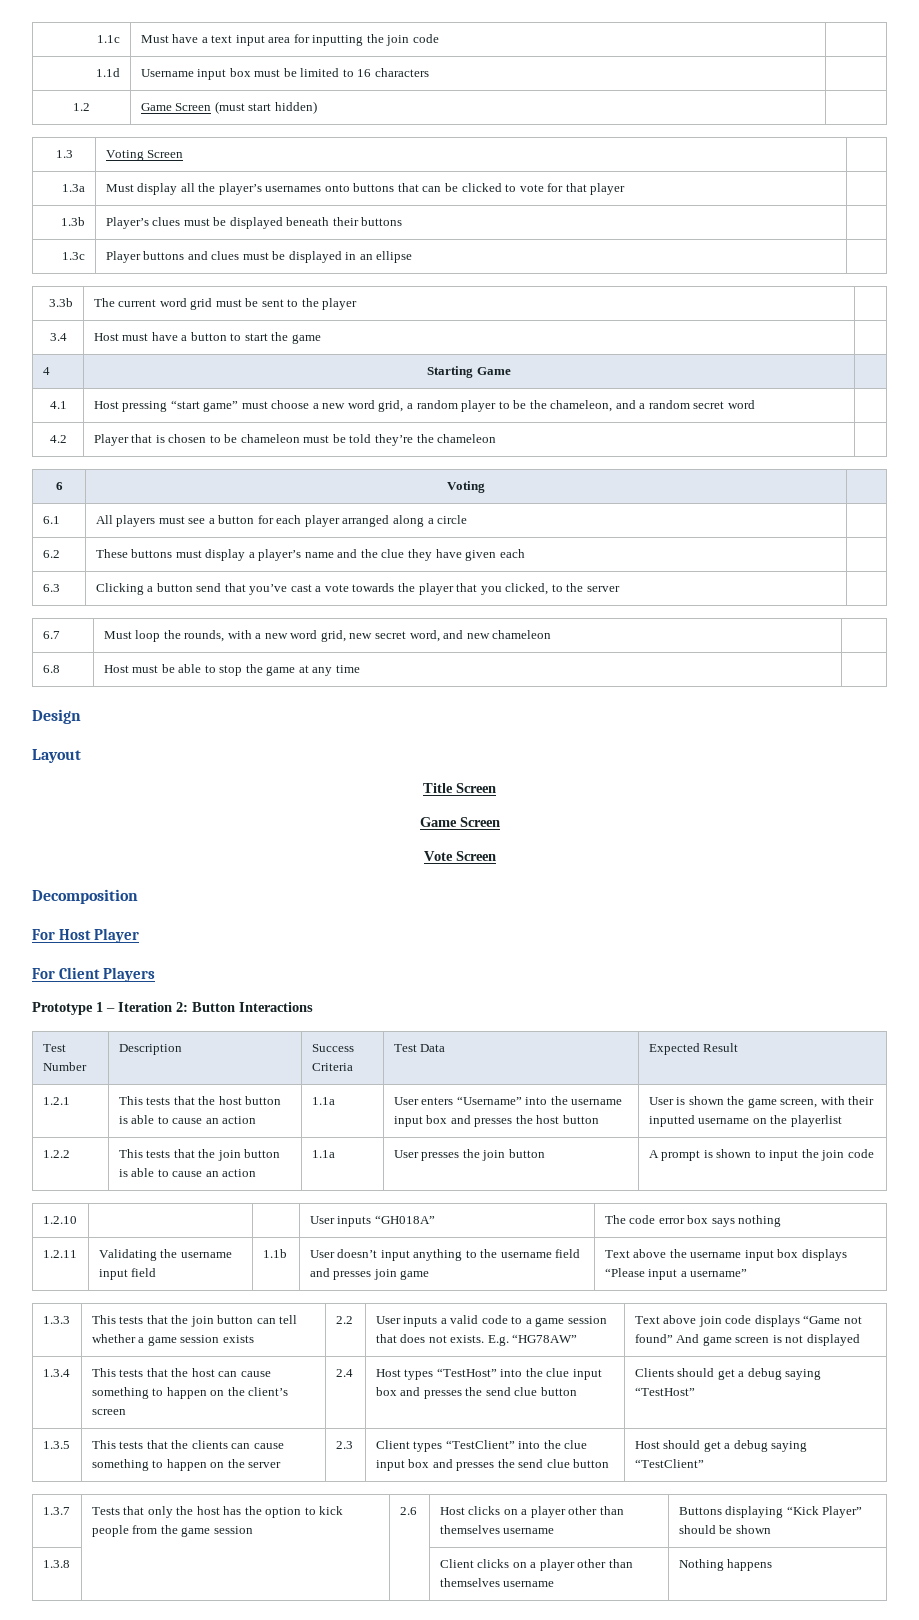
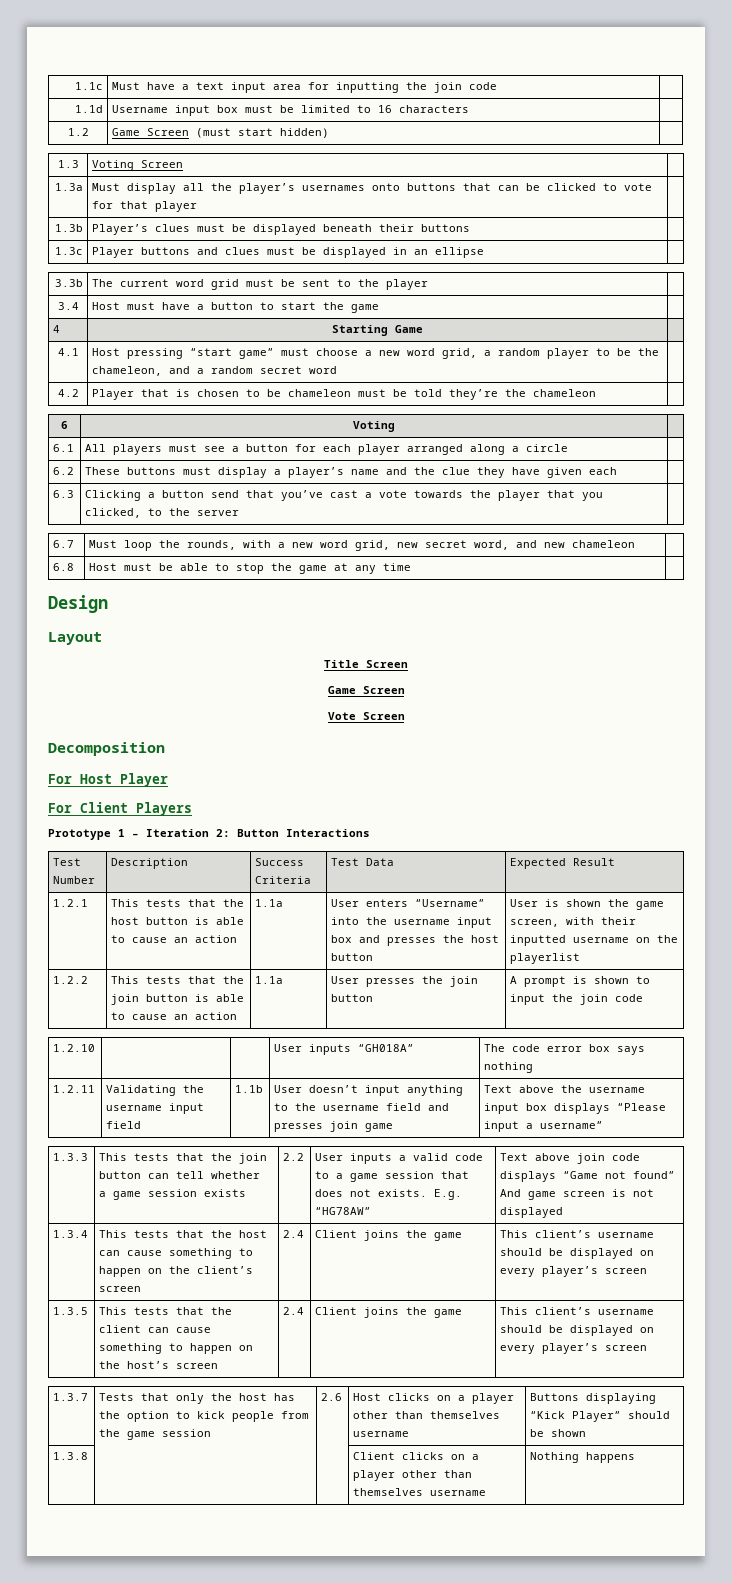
[375,1368,602,1380] [375,1387,577,1399] [634,1368,822,1380] [634,1387,695,1396] Host types “TestHost” into the clue input box and presses the send clue button | Clients should get a debug saying “TestHost” -> [315,1230,463,1241] [500,1230,655,1238] [500,1248,655,1259] [500,1266,648,1277] Client joins the game | This client’s username should be displayed on every player’s screen
[191,1440,284,1449] [91,1459,282,1471] [335,1441,353,1449] [375,1440,588,1452] [375,1459,610,1471] [634,1440,808,1452] [634,1459,704,1468] clients can cause something to happen on the server | 2.3 | Client types “TestClient” into the clue input box and presses the send clue button | Host should get a debug saying “TestClient” -> [99,1325,212,1333] [99,1343,254,1354] [99,1361,219,1369] [283,1307,305,1315] [315,1307,463,1318] [500,1307,655,1315] [500,1325,655,1336] [500,1343,648,1354] client can cause something to happen on the host’s screen | 2.4 | Client joins the game | This client’s username should be displayed on every player’s screen

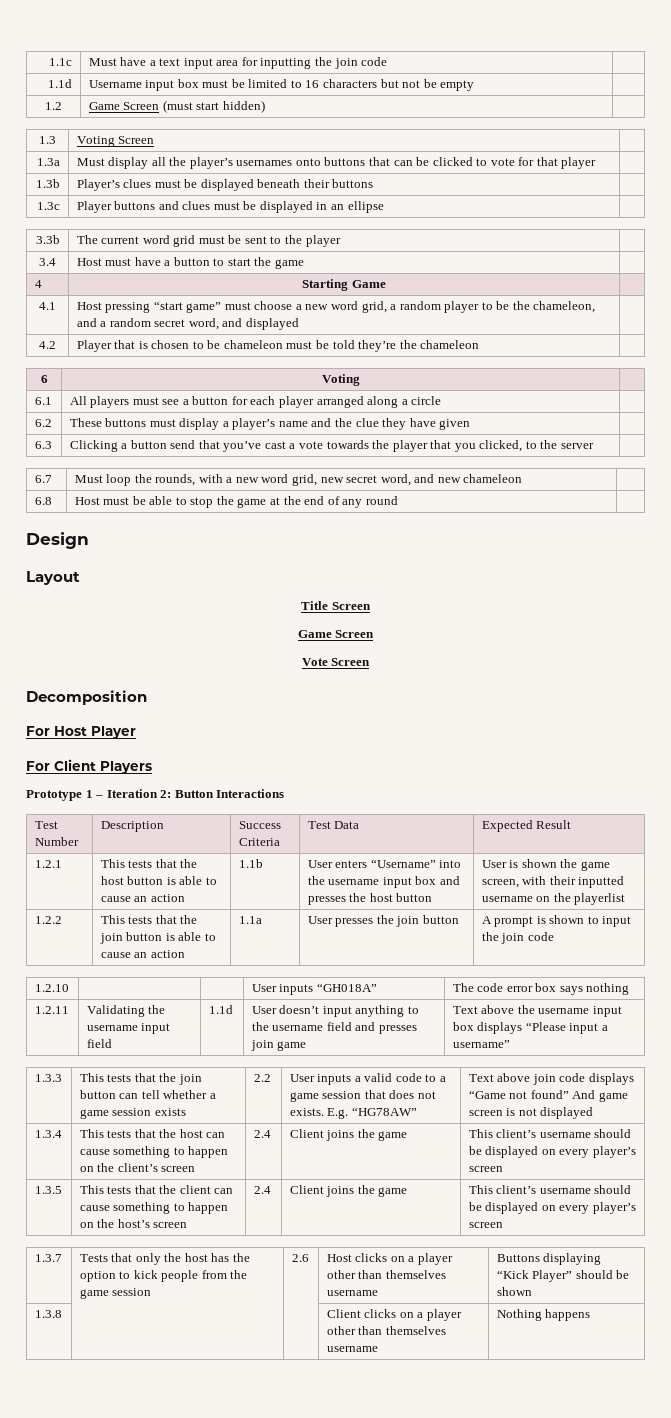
(470, 109) none -> [380,79,475,91] but not be empty
[309,366,338,374] word -> [188,318,299,330] word, and displayed
[589,467,618,475] each -> (471, 424) none
[355,563,412,574] any time -> [283,496,398,508] the end of any round
[255,899,284,907] 1.1a -> [238,859,263,868] 1.1b
[235,1085,264,1093] 1.1b -> [208,1005,233,1014] 1.1d

